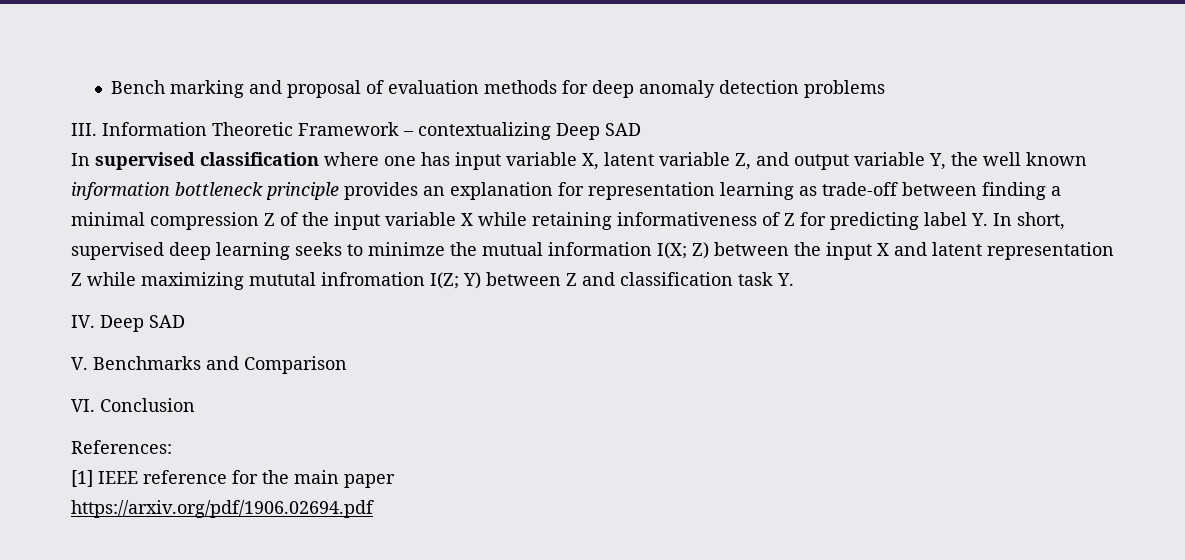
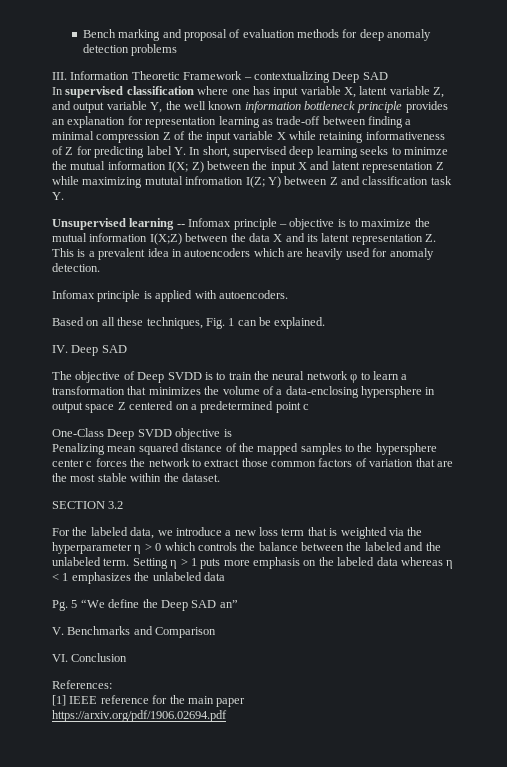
[71,315,185,332] IV. Deep SAD -> [52,218,430,230] [52,233,437,245] [52,248,434,260] [52,263,100,272] [52,290,288,302] [52,317,326,329] [52,345,127,356] [52,371,408,383] [52,386,436,398] [52,401,309,413] [52,428,232,440] [52,443,437,455] [52,458,453,467] [52,473,220,482] [52,501,124,509] [52,527,423,539] [52,542,441,554] [52,557,454,569] [52,572,225,584] [52,599,238,611] Unsupervised learning -- Infomax principle – objective is to maximize the mutual information I(X;Z) between the data X and its latent representation Z. This is a prevalent idea in autoencoders which are heavily used for anomaly detection. // Infomax principle is applied with autoencoders. // Based on all these techniques, Fig. 1 can be explained. // IV. Deep SAD // The objective of Deep SVDD is to train the neural network φ to learn a transformation that minimizes the volume of a data-enclosing hypersphere in output space Z centered on a predetermined point c // One-Class Deep SVDD objective is // Penalizing mean squared distance of the mapped samples to the hypersphere center c forces the network to extract those common factors of variation that are the most stable within the dataset. // SECTION 3.2 // For the labeled data, we introduce a new loss term that is weighted via the hyperparameter η > 0 which controls the balance between the labeled and the unlabeled term. Setting η > 1 puts more emphasis on the labeled data whereas η < 1 emphasizes the unlabeled data // Pg. 5 “We define the Deep SAD an”

